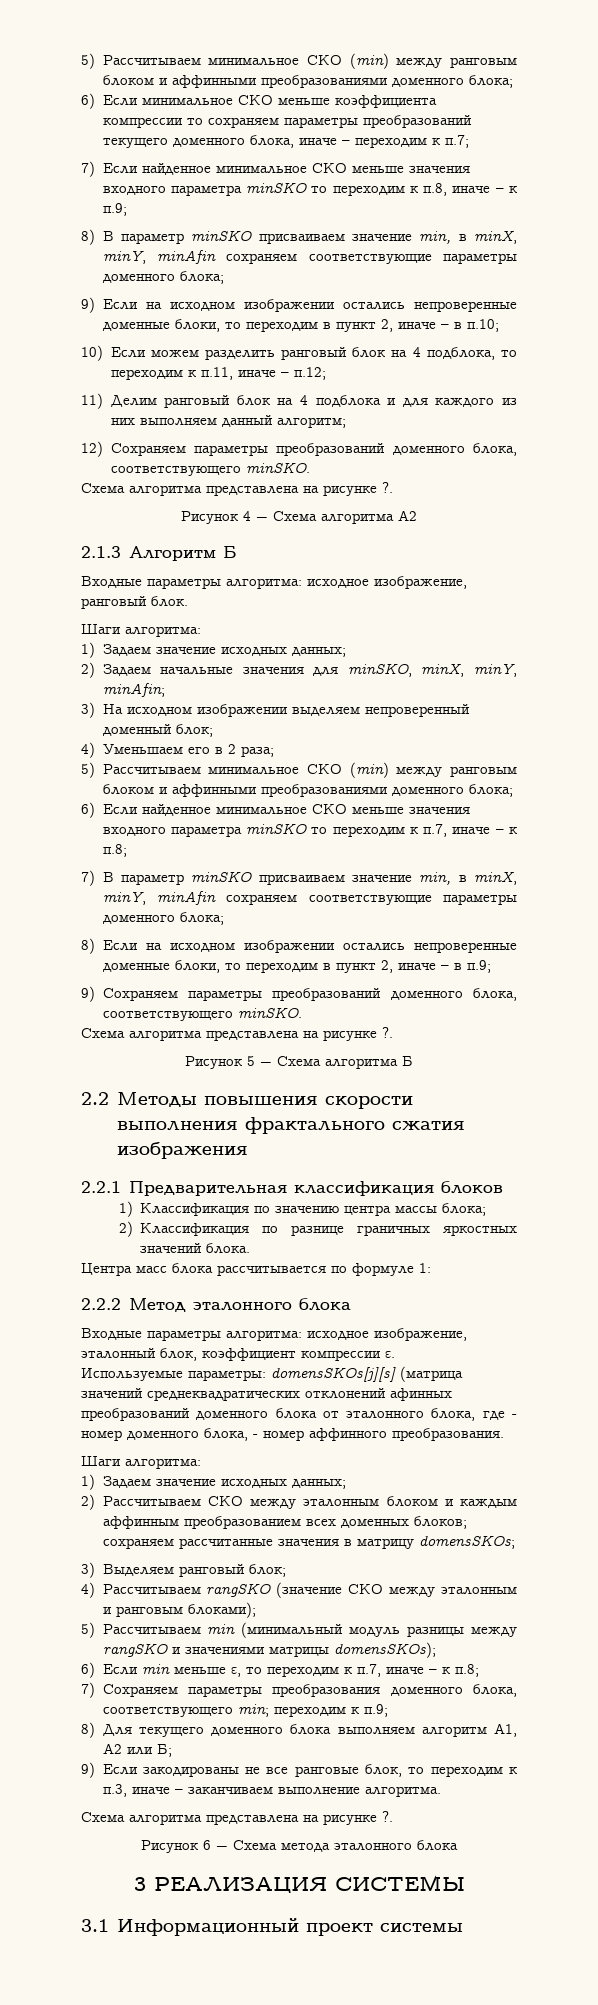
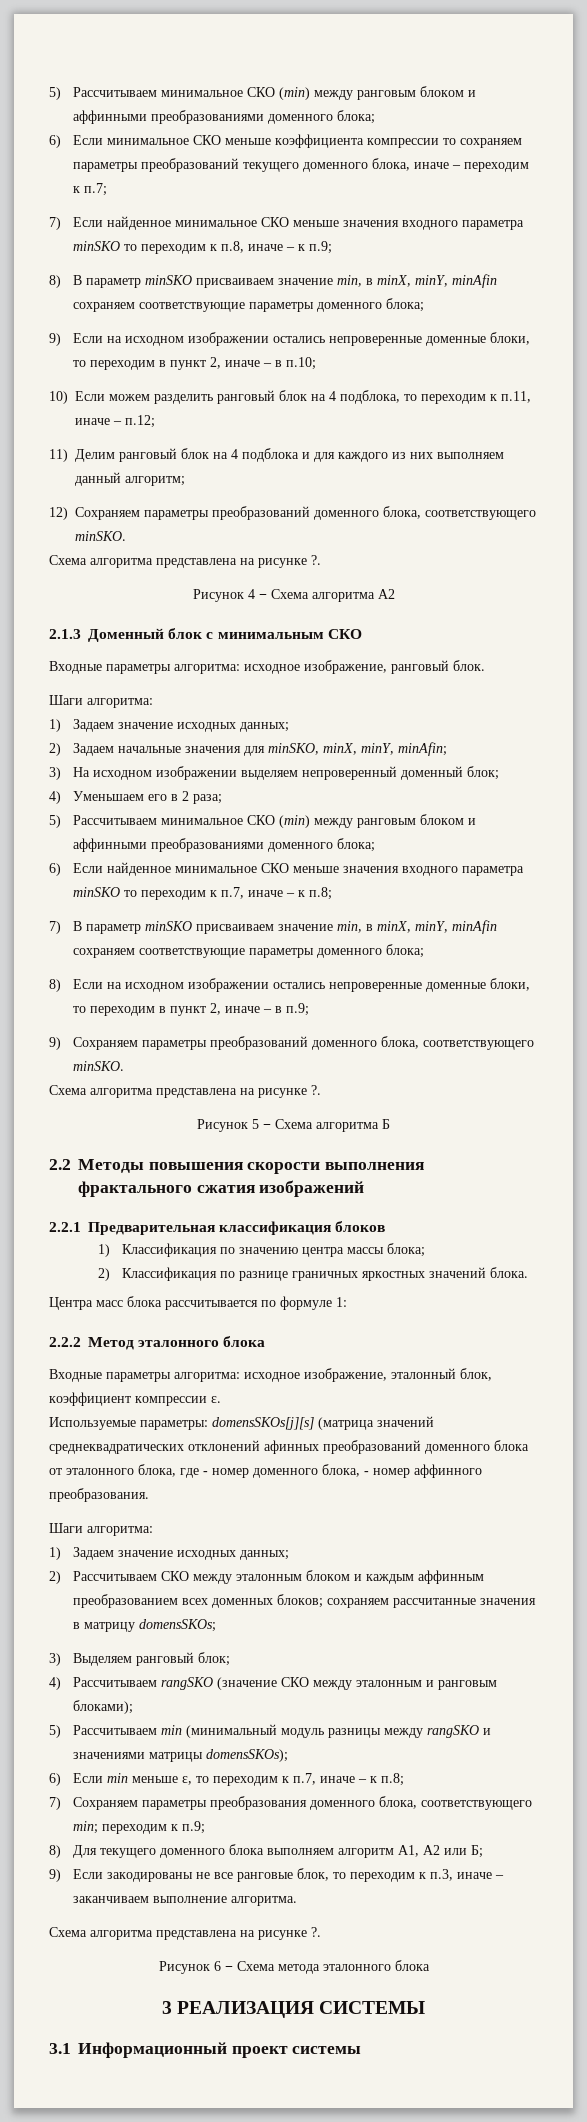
[128,546,237,561] Алгоритм Б -> [88,628,362,642] Доменный блок с минимальным СКО
[116,1142,248,1159] изображения -> [259,1180,365,1197] изображений

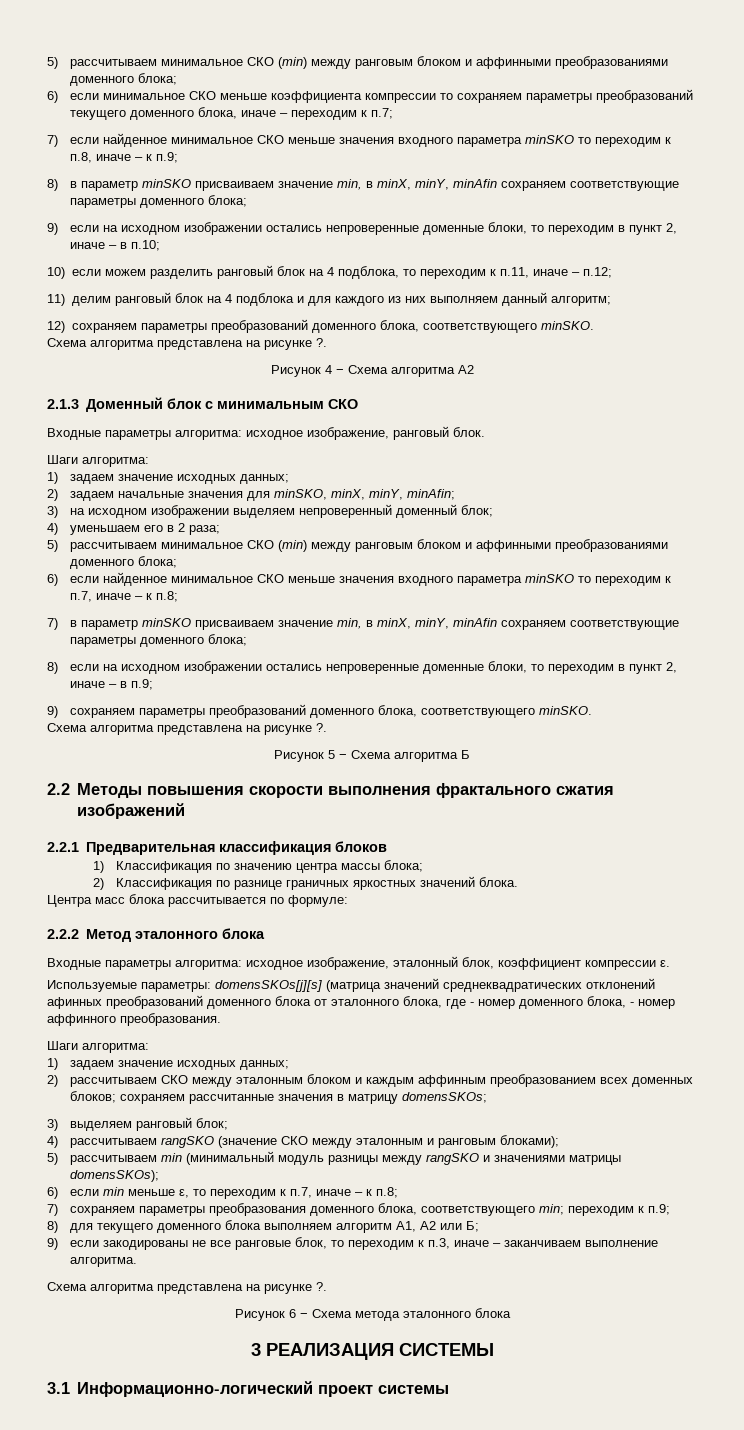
[49,87,158,100] 5) Рассчитываем -> [47,57,158,69] 5) рассчитываем
[73,135,104,145] Если -> [70,93,100,100] если
[73,217,104,227] Если -> [70,137,100,144] если
[73,275,83,285] В -> [70,181,78,188] в
[73,333,104,343] Если -> [70,225,100,232] если
[75,391,105,401] Если -> [71,269,101,276] если
[75,449,115,462] Делим -> [71,296,111,306] делим
[75,507,140,520] Сохраняем -> [71,323,137,333] сохраняем
[73,719,290,732] [49,743,115,756] Задаем значение исходных данных; // 2) Задаем -> [70,474,290,484] [47,489,115,501] задаем значение исходных данных; // 2) задаем
[73,767,91,777] На -> [70,508,86,515] на
[73,791,145,801] Уменьшаем -> [70,525,141,535] уменьшаем
[73,815,158,825] Рассчитываем -> [70,542,158,552] рассчитываем
[73,863,104,873] Если -> [70,576,100,583] если
[73,921,83,931] В -> [70,620,78,627] в
[73,979,104,989] Если -> [70,664,100,671] если
[73,1037,139,1050] Сохраняем -> [70,708,136,718] сохраняем
[280,1296,347,1310] формуле 1: -> [288,895,348,907] формуле:
[73,1547,290,1560] [49,1571,158,1584] Задаем значение исходных данных; // 2) Рассчитываем -> [70,1060,290,1070] [47,1075,158,1087] задаем значение исходных данных; // 2) рассчитываем
[73,1653,133,1666] Выделяем -> [70,1121,133,1131] выделяем
[73,1677,158,1687] Рассчитываем -> [70,1138,158,1148] рассчитываем
[73,1725,158,1735] Рассчитываем -> [70,1155,158,1165] рассчитываем
[73,1773,104,1783] Если -> [70,1189,100,1196] если
[73,1797,139,1810] Сохраняем -> [70,1206,136,1216] сохраняем
[73,1845,98,1858] Для -> [70,1223,94,1233] для
[73,1869,104,1879] Если -> [70,1240,100,1247] если
[78,2042,227,2058] Информационный -> [76,1381,313,1397] Информационно-логический

